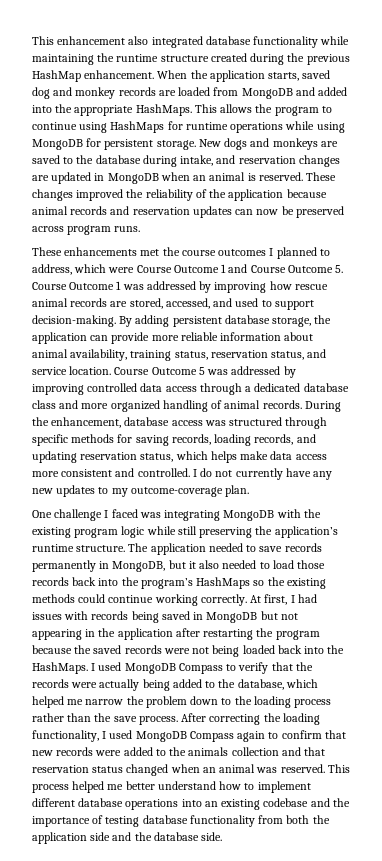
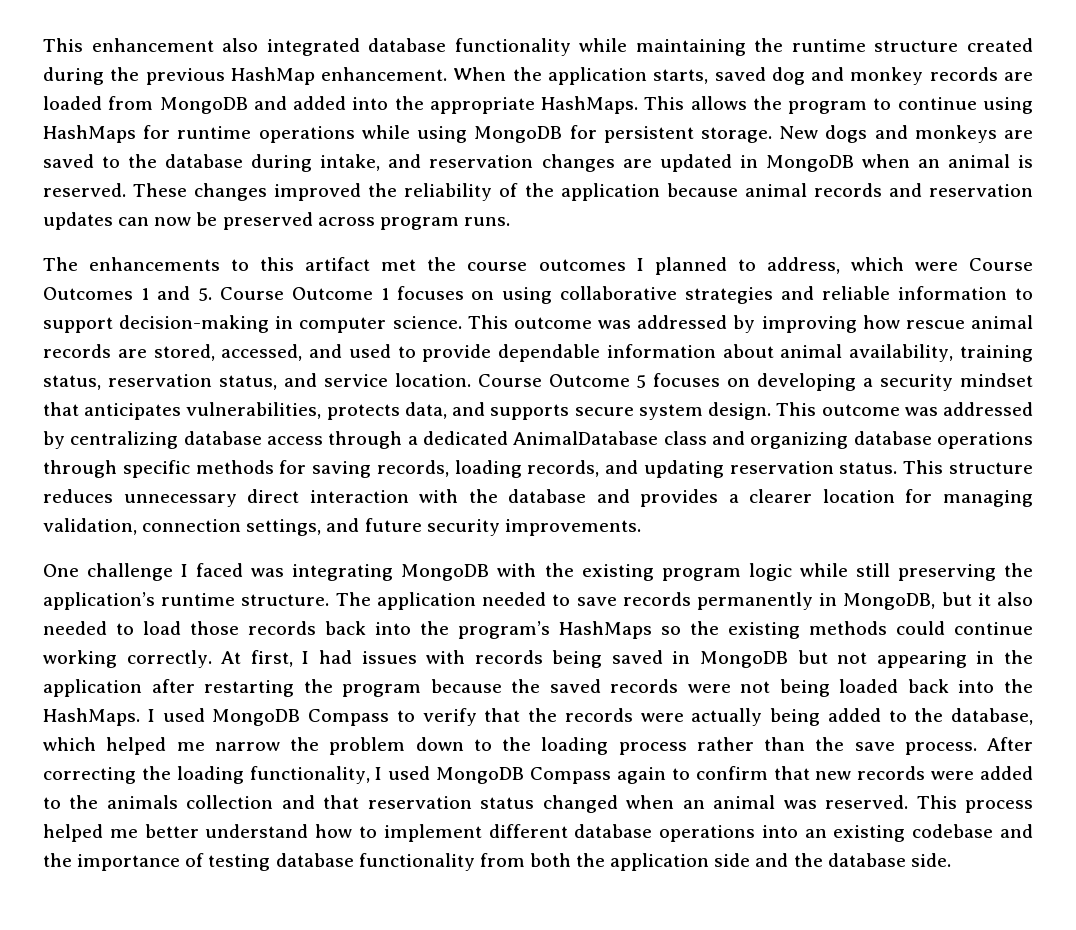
[32,247,138,256] These enhancements -> [43,257,371,271] The enhancements to this artifact
[173,265,219,273] Outcome -> [43,287,133,300] Outcomes
[250,265,333,273] Course Outcome -> (190, 293) none
(122, 285) none -> [396,286,1034,304] [43,315,592,333] focuses on using collaborative strategies and reliable information to support decision-making in computer science. This outcome
[274,300,314,310] [32,315,332,327] [32,332,218,344] support decision-making. By adding persistent database storage, the application can provide more reliable -> [422,344,601,362] provide dependable
[207,366,296,378] [32,383,163,395] was addressed by improving controlled data -> [653,373,1034,391] [43,402,1034,420] [43,431,262,449] focuses on developing a security mindset that anticipates vulnerabilities, protects data, and supports secure system design. This outcome was addressed by centralizing database
[303,383,349,392] database -> [513,431,659,445] AnimalDatabase
[81,400,341,412] [32,417,283,428] more organized handling of animal records. During the enhancement, database access was structured -> [750,431,1033,449] organizing database operations
[140,451,327,463] [32,468,333,480] [32,485,250,497] status, which helps make data access more consistent and controlled. I do not currently have any new updates to my outcome-coverage plan. -> [839,460,1034,474] [43,489,1033,507] [43,518,641,536] status. This structure reduces unnecessary direct interaction with the database and provides a clearer location for managing validation, connection settings, and future security improvements.

